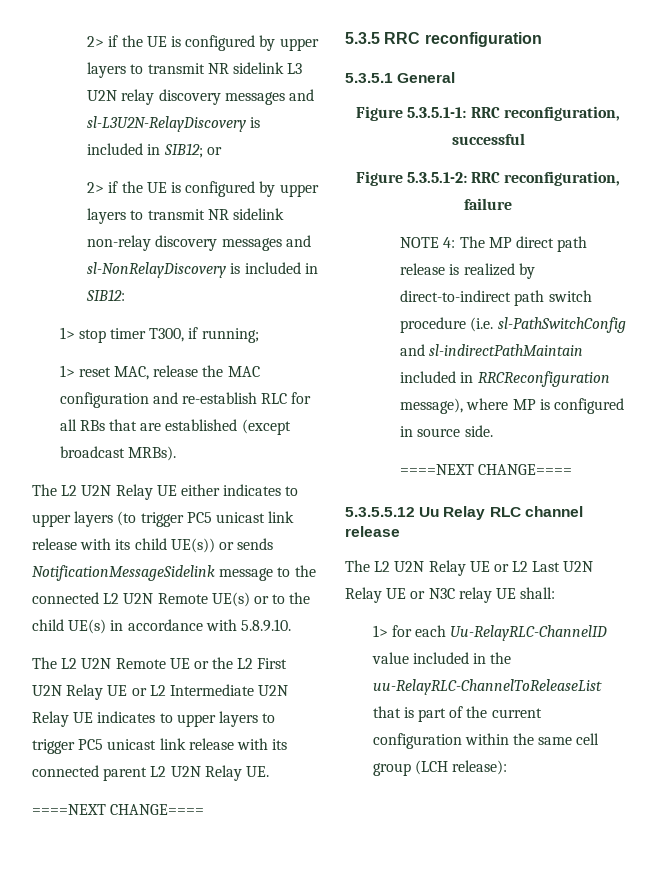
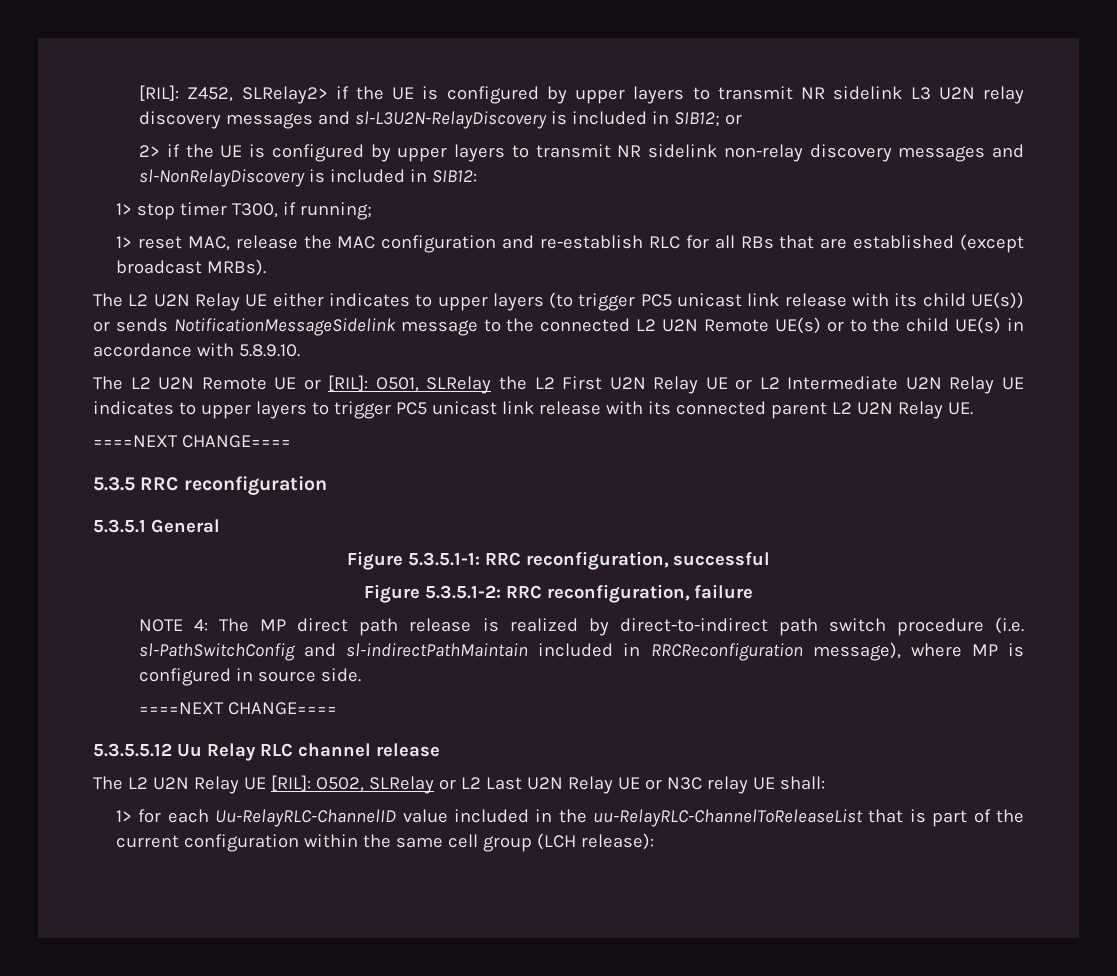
[87,36,105,47] 2> -> [139,85,328,104] [RIL]: Z452, SLRelay2>
(209, 665) none -> [328,375,492,394] [RIL]: O501, SLRelay
(490, 566) none -> [270,775,434,794] [RIL]: O502, SLRelay

